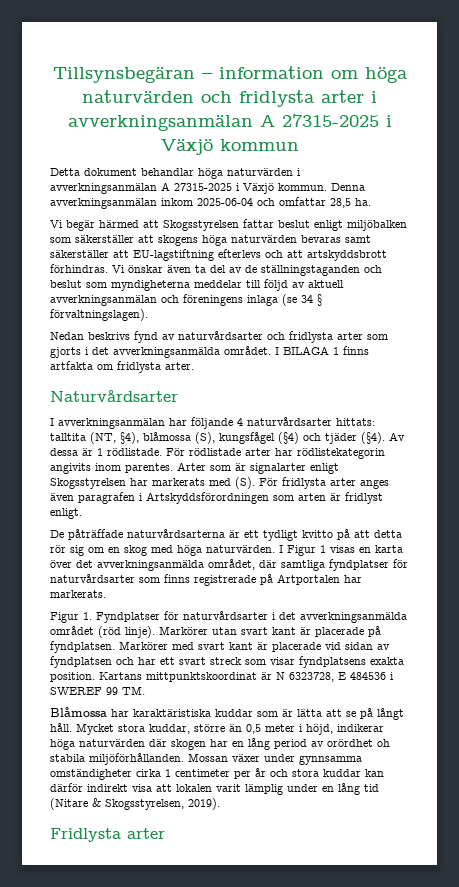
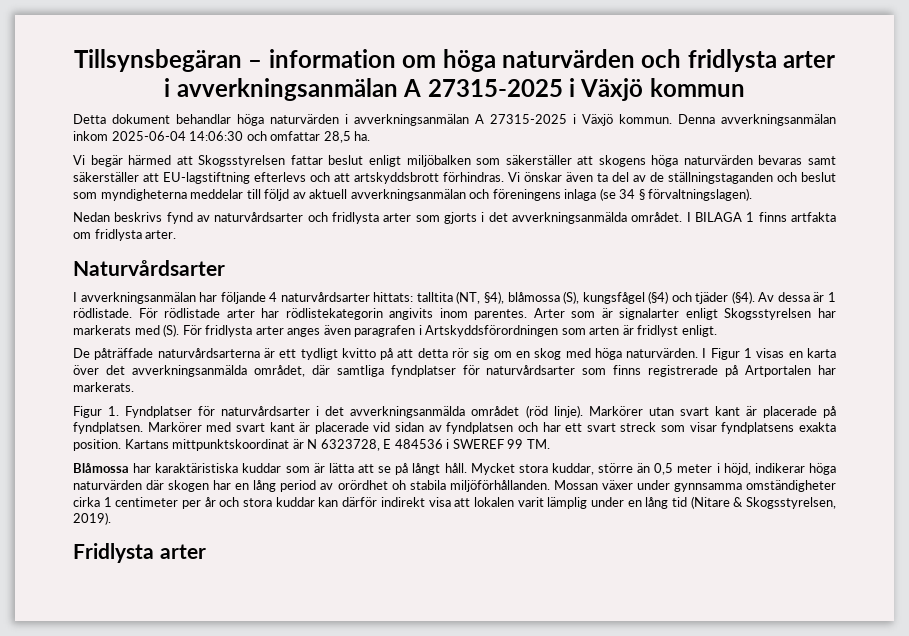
(253, 202) none -> [189,131,244,141] 14:06:30

